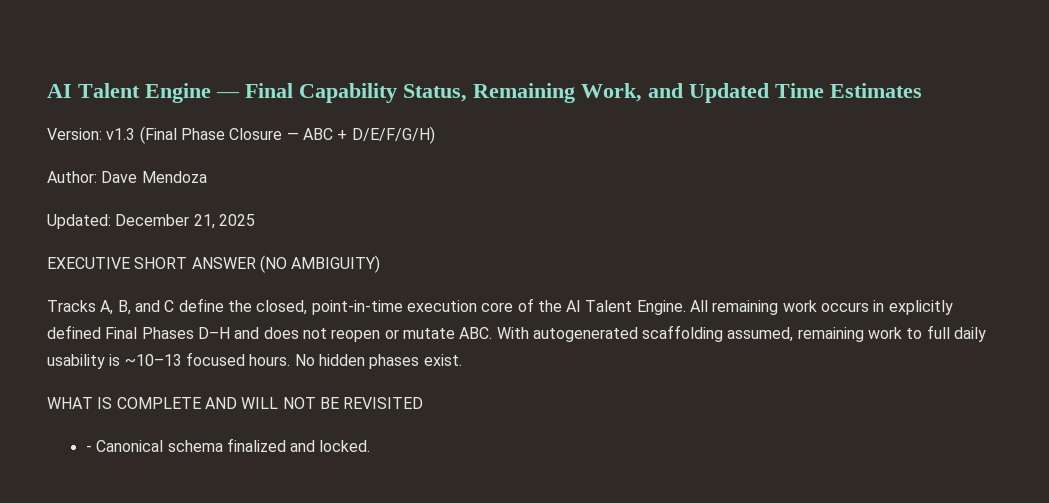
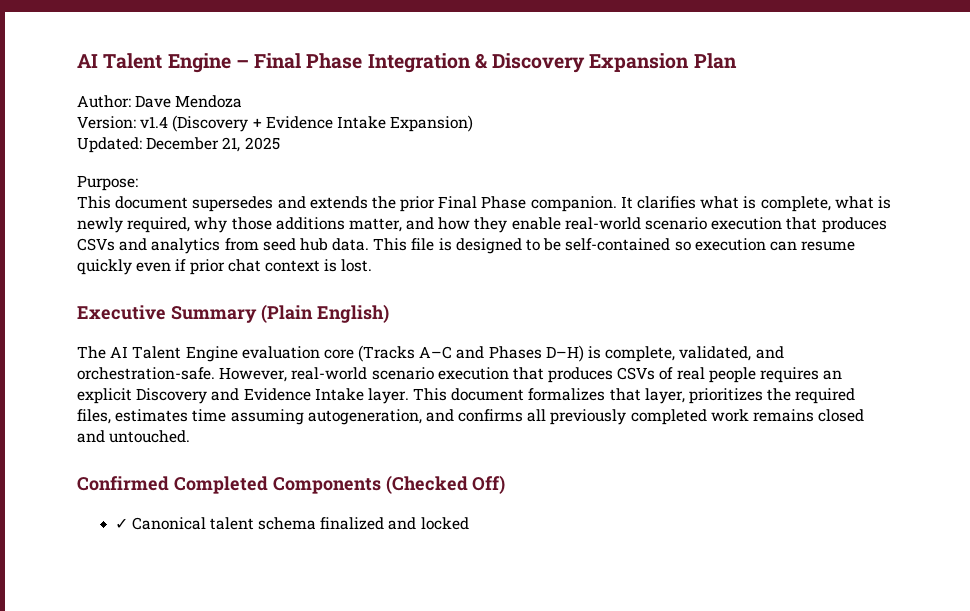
[47,83,922,103] [47,126,435,144] [47,171,207,183] [47,214,255,229] [47,255,381,273] [47,298,953,315] [47,325,987,342] [47,352,462,369] [47,397,424,409] [85,440,164,452] AI Talent Engine — Final Capability Status, Remaining Work, and Updated Time Estimates // Version: v1.3 (Final Phase Closure — ABC + D/E/F/G/H) // Author: Dave Mendoza // Updated: December 21, 2025 // EXECUTIVE SHORT ANSWER (NO AMBIGUITY) // Tracks A, B, and C define the closed, point-in-time execution core of the AI Talent Engine. All remaining work occurs in explicitly defined Final Phases D–H and does not reopen or mutate ABC. With autogenerated scaffolding assumed, remaining work to full daily usability is ~10–13 focused hours. No hidden phases exist. // WHAT IS COMPLETE AND WILL NOT BE REVISITED // - Canonical -> [77,53,737,73] [77,95,243,108] [77,115,474,132] [77,137,280,153] [77,175,138,191] [77,196,891,212] [77,217,887,233] [77,238,856,254] [77,259,373,275] [77,304,389,323] [77,345,784,362] [77,367,843,383] [77,388,856,404] [77,409,865,425] [77,430,191,443] [77,475,506,494] [114,517,254,530] AI Talent Engine – Final Phase Integration & Discovery Expansion Plan // Author: Dave Mendoza // Version: v1.4 (Discovery + Evidence Intake Expansion) // Updated: December 21, 2025 // Purpose: // This document supersedes and extends the prior Final Phase companion. It clarifies what is complete, what is newly required, why those additions matter, and how they enable real-world scenario execution that produces CSVs and analytics from seed hub data. This file is designed to be self-contained so execution can resume quickly even if prior chat context is lost. // Executive Summary (Plain English) // The AI Talent Engine evaluation core (Tracks A–C and Phases D–H) is complete, validated, and orchestration-safe. However, real-world scenario execution that produces CSVs of real people requires an explicit Discovery and Evidence Intake layer. This document formalizes that layer, prioritizes the required files, estimates time assuming autogeneration, and confirms all previously completed work remains closed and untouched. // Confirmed Completed Components (Checked Off) // ✓ Canonical talent
[319,440,371,452] locked. -> [420,517,469,530] locked

